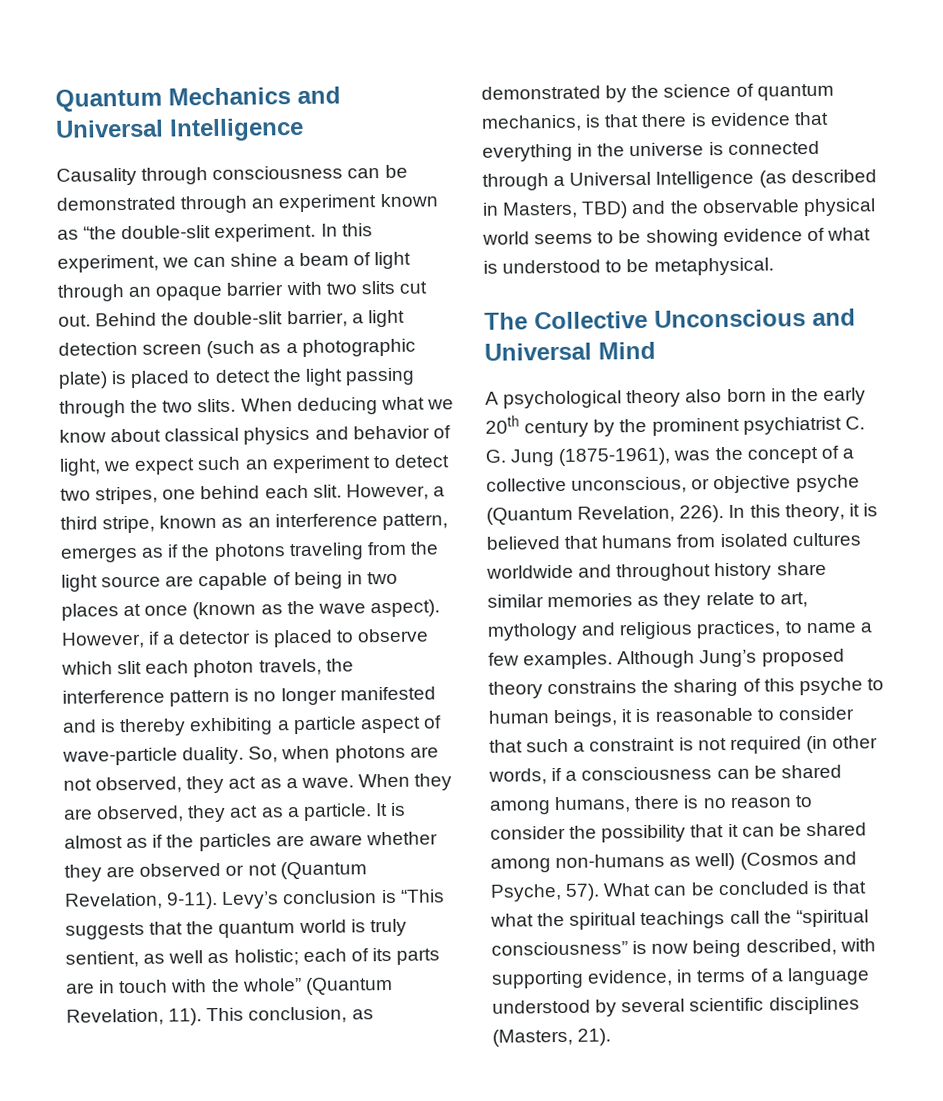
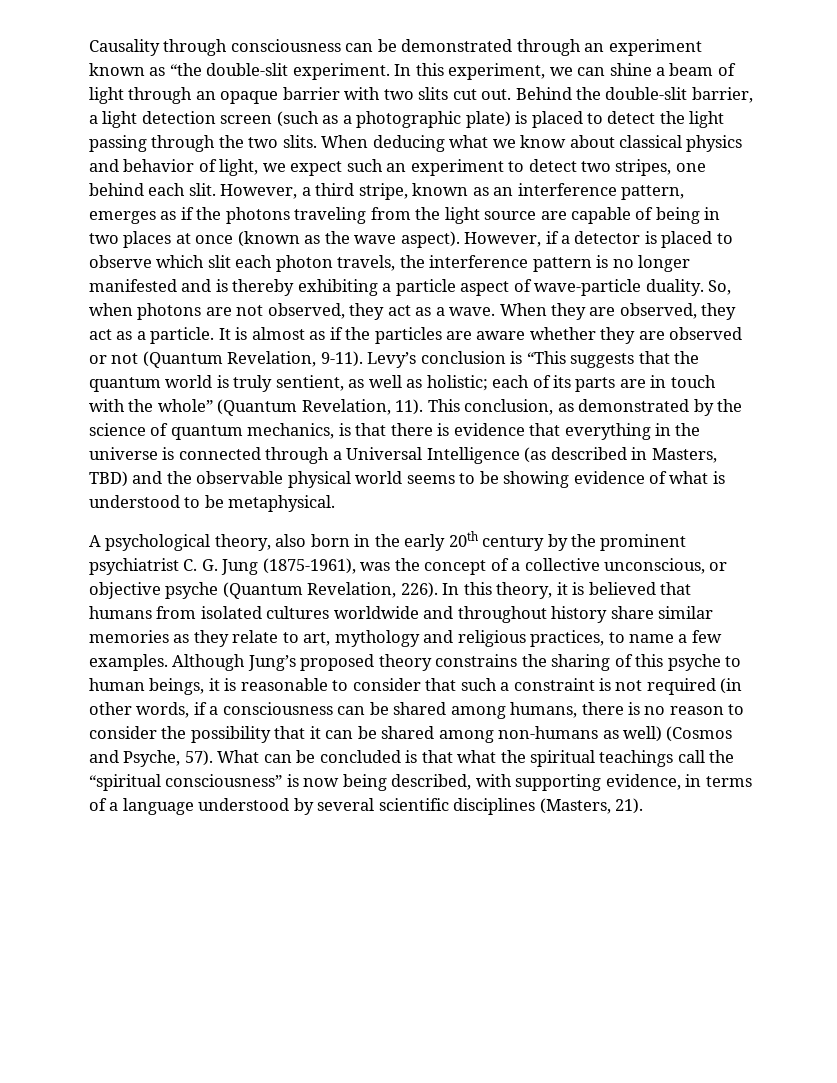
[55,86,341,112] [55,117,304,142] Quantum Mechanics and Universal Intelligence // -> (89, 47) none
[484,308,856,330] [484,341,656,361] // The Collective Unconscious and Universal Mind -> (336, 503) none
[626,389,682,408] theory -> [214,534,271,551] theory,

